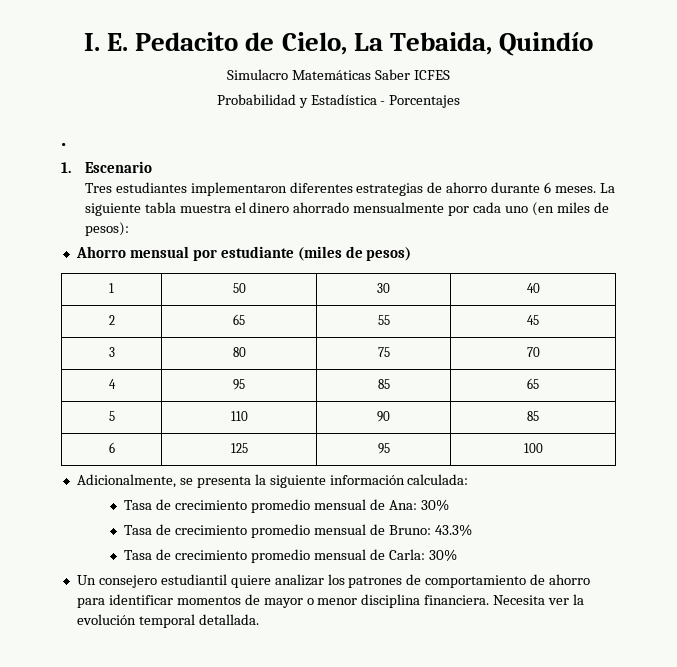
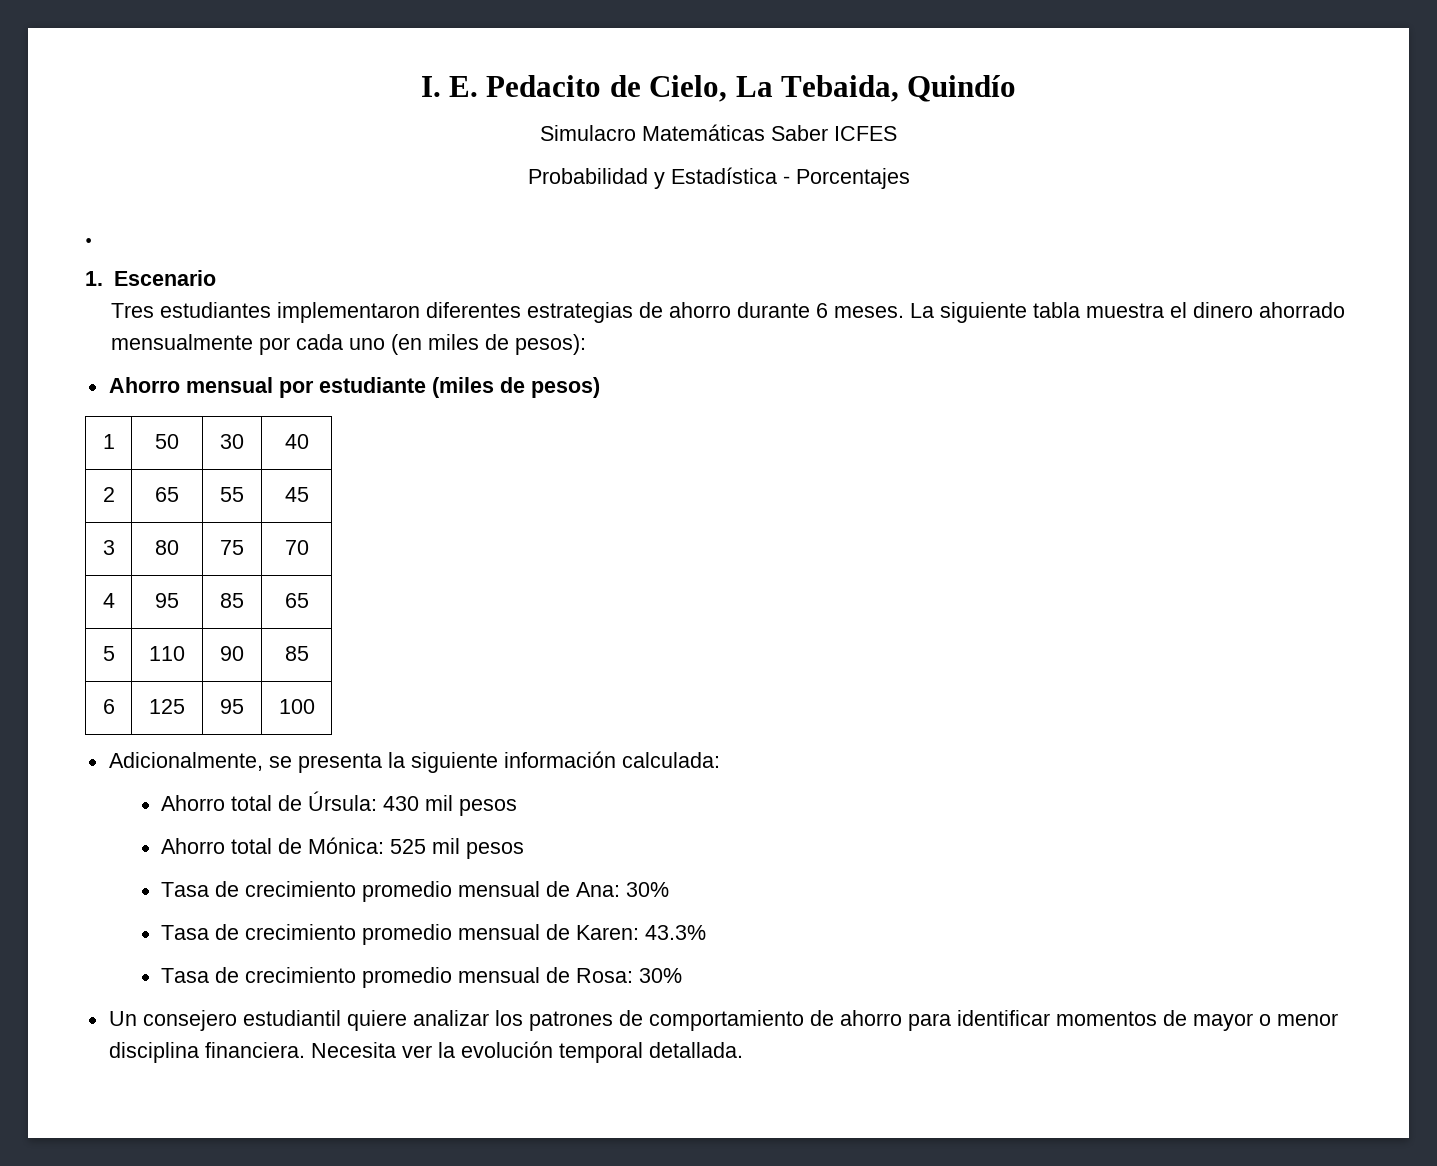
(469, 479) none -> [160,791,517,816] [160,837,524,859] // Ahorro total de Úrsula: 430 mil pesos // Ahorro total de Mónica: 525 mil pesos
[388,525,431,535] Bruno: -> [575,925,639,940] Karen:
[388,549,425,560] Carla: -> [575,968,633,983] Rosa:

